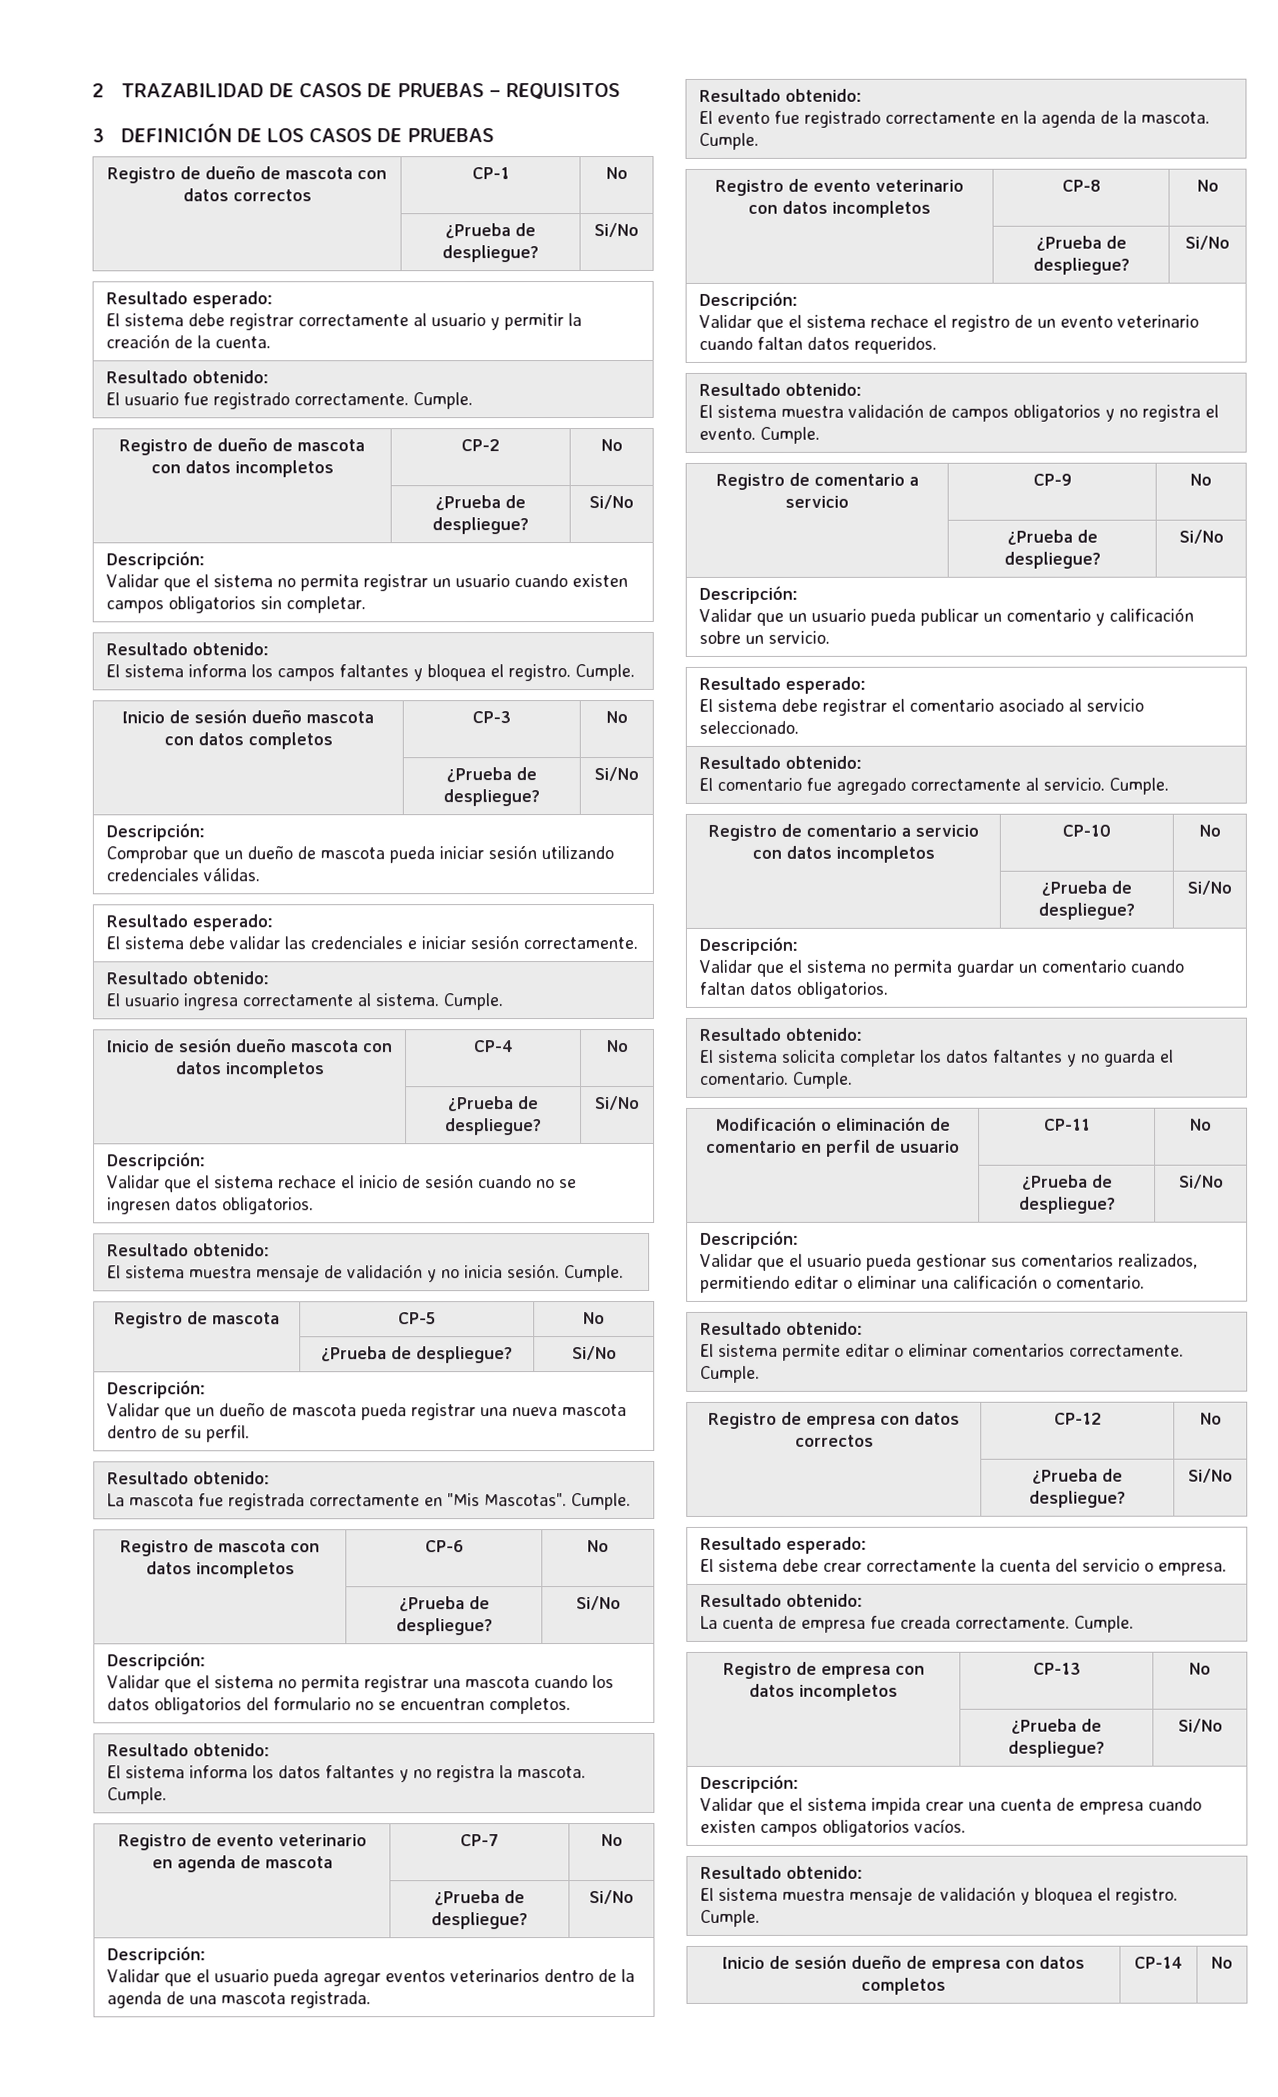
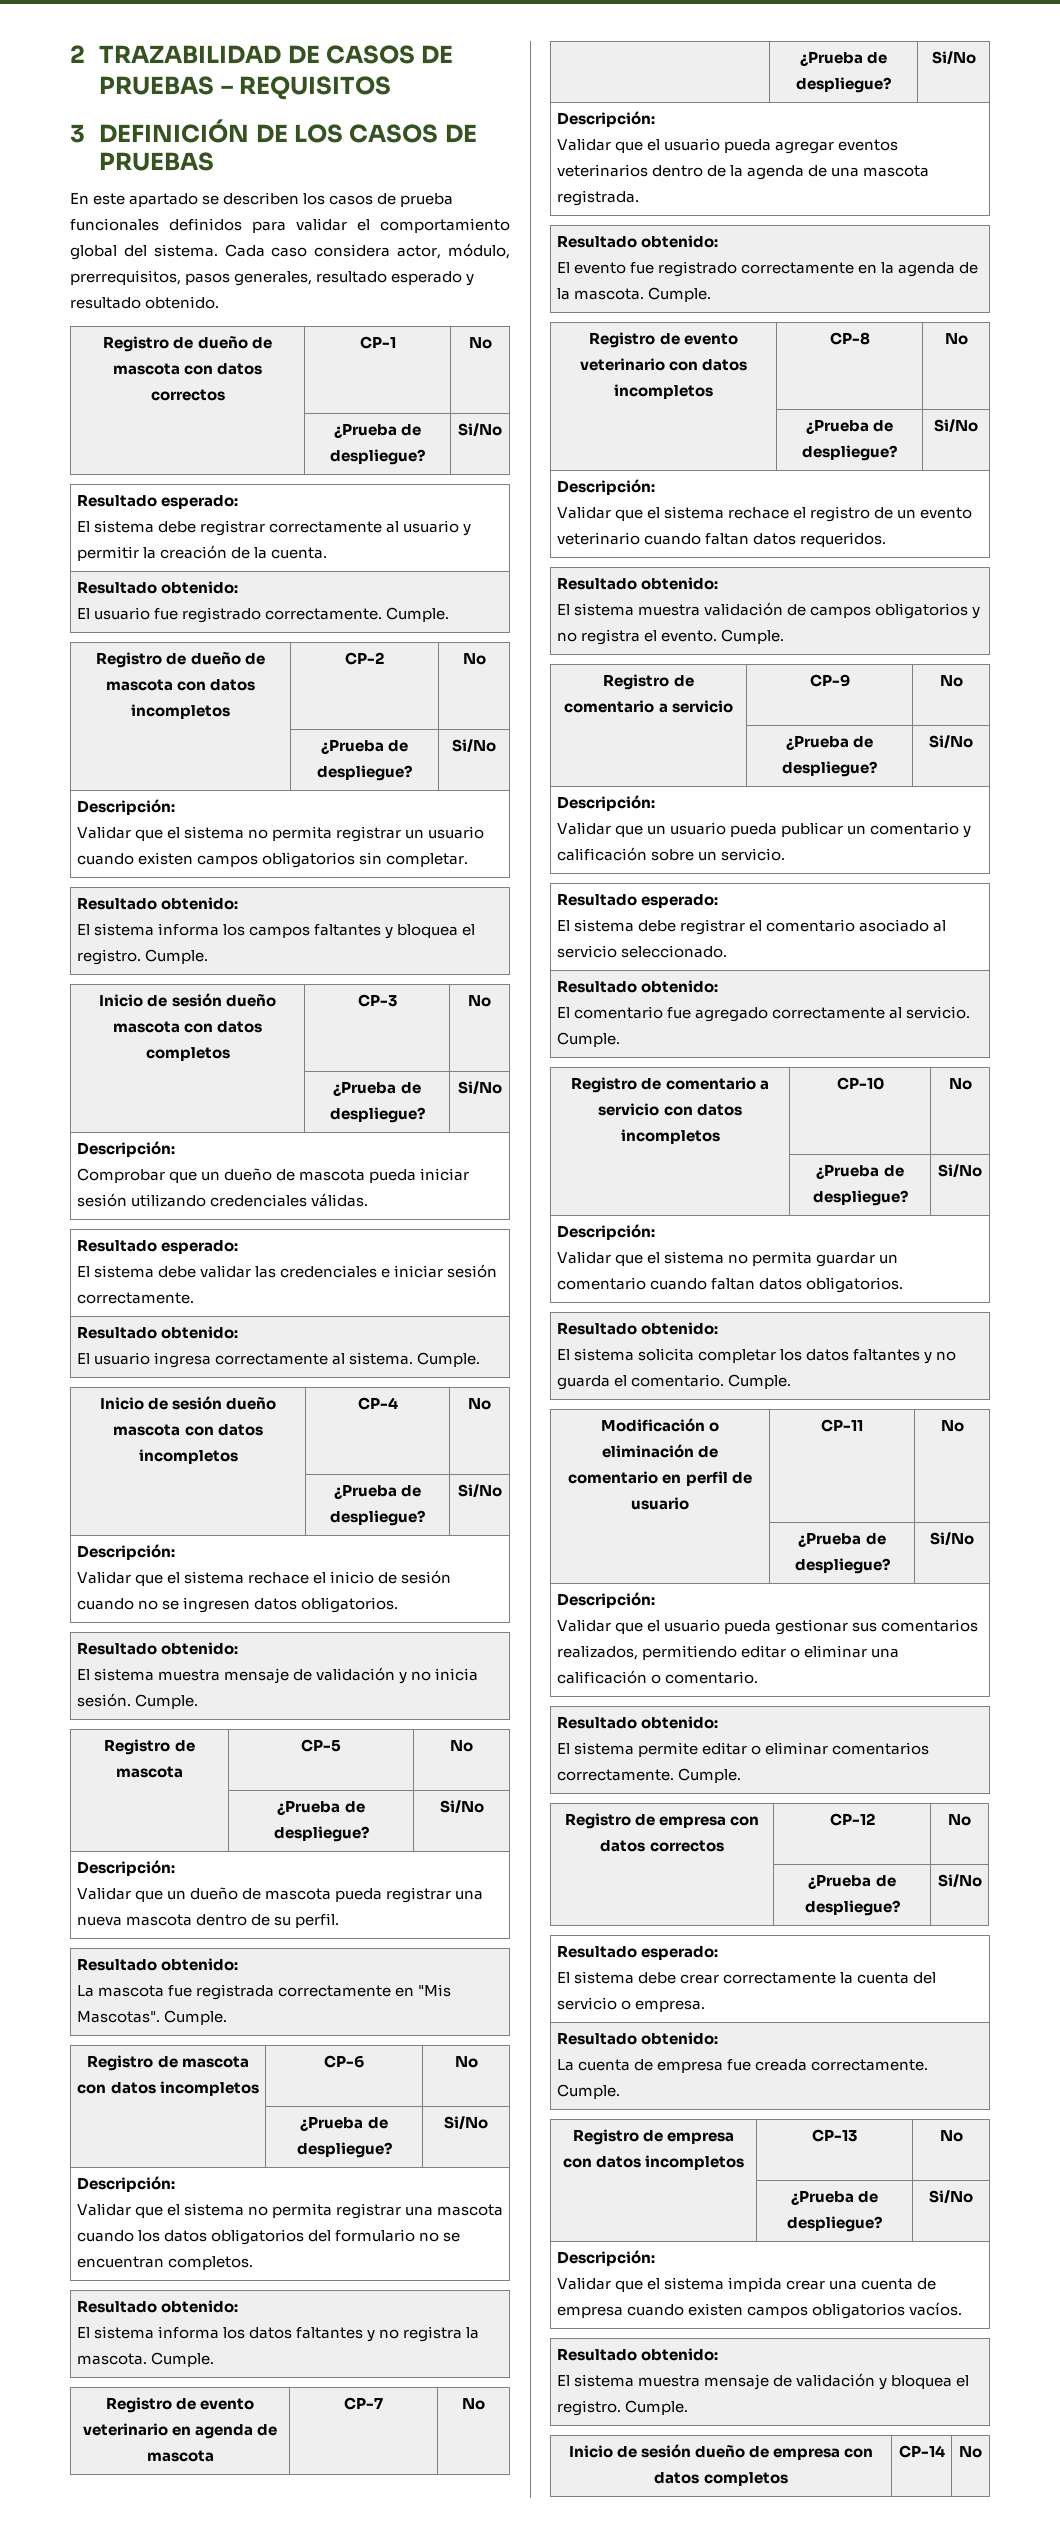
(495, 135) none -> [70,192,454,207] [70,218,510,233] [70,243,511,260] [70,270,475,286] [70,296,220,309] // En este apartado se describen los casos de prueba funcionales definidos para validar el comportamiento global del sistema. Cada caso considera actor, módulo, prerrequisitos, pasos generales, resultado esperado y resultado obtenido.

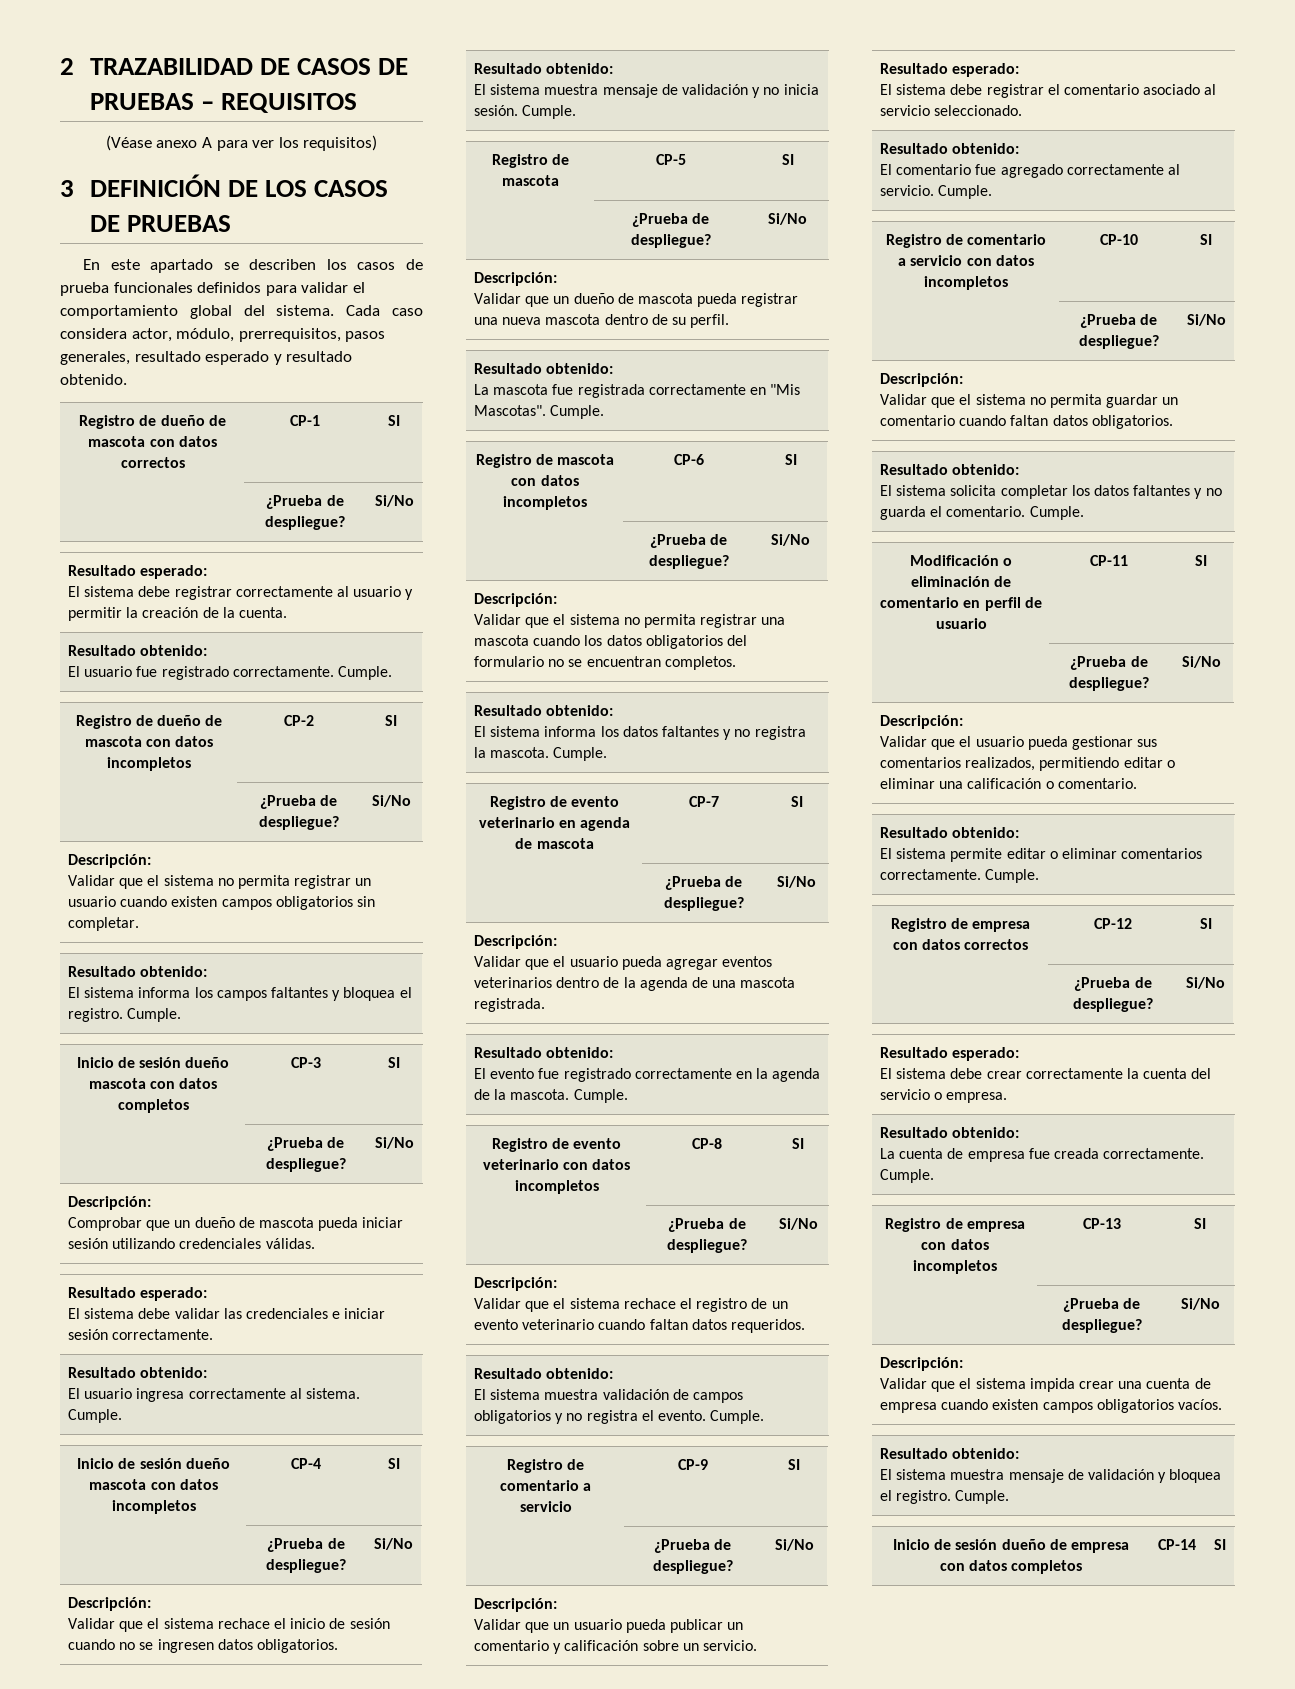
(392, 88) none -> [105,135,378,151] // (Véase anexo A para ver los requisitos)
[468,337,492,349] No -> [388,415,400,426] SI
[462,653,486,665] No -> [385,715,397,726] SI
[468,995,491,1007] No -> [388,1057,400,1068] SI
[468,1398,491,1410] No -> [387,1458,400,1469] SI
[450,1740,473,1752] No -> [781,154,794,165] SI
[454,2056,478,2068] No -> [784,454,797,465] SI
[462,2398,485,2410] No -> [790,796,803,807] SI
[944,333,968,345] No -> [792,1138,804,1149] SI
[939,675,963,687] No -> [788,1459,800,1470] SI
[948,1078,972,1090] No -> [1200,234,1212,245] SI
[940,1420,964,1432] No -> [1195,555,1207,566] SI
[948,1814,971,1826] No -> [1199,918,1212,929] SI
[939,2130,963,2142] No -> [1194,1218,1206,1229] SI
[959,2446,982,2458] No -> [1213,1539,1226,1550] SI

